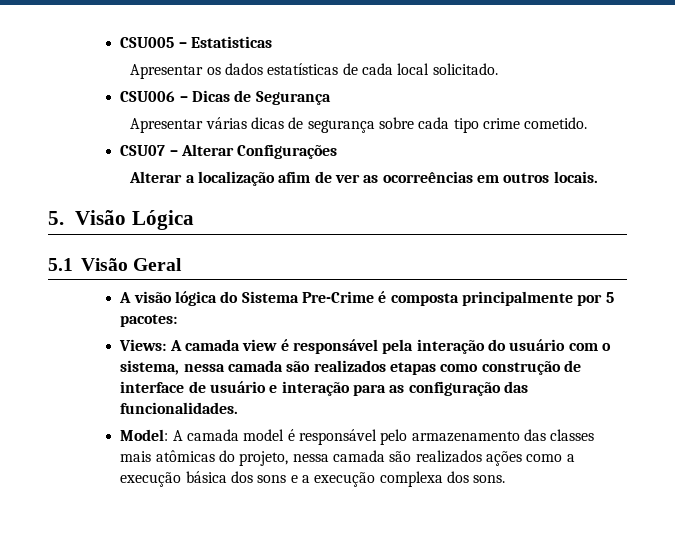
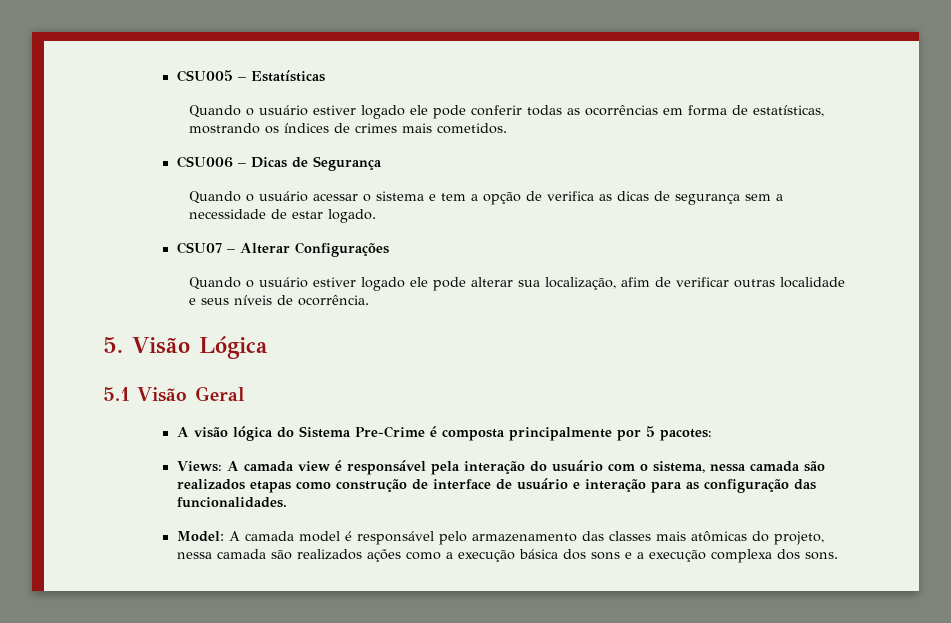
[191,36,273,48] [130,63,498,79] Estatisticas // Apresentar os dados estatísticas de cada local solicitado. -> [250,70,325,82] [189,105,825,119] [189,123,508,134] Estatísticas // Quando o usuário estiver logado ele pode conferir todas as ocorrências em forma de estatísticas, mostrando os índices de crimes mais cometidos.
[130,117,588,133] [120,144,338,159] [129,171,598,186] Apresentar várias dicas de segurança sobre cada tipo crime cometido. // CSU07 – Alterar Configurações // Alterar a localização afim de ver as ocorreências em outros locais. -> [189,191,784,205] [189,209,377,223] [176,242,389,257] [189,277,846,291] [189,295,370,306] Quando o usuário acessar o sistema e tem a opção de verifica as dicas de segurança sem a necessidade de estar logado. // CSU07 – Alterar Configurações // Quando o usuário estiver logado ele pode alterar sua localização, afim de verificar outras localidade e seus níveis de ocorrência.

